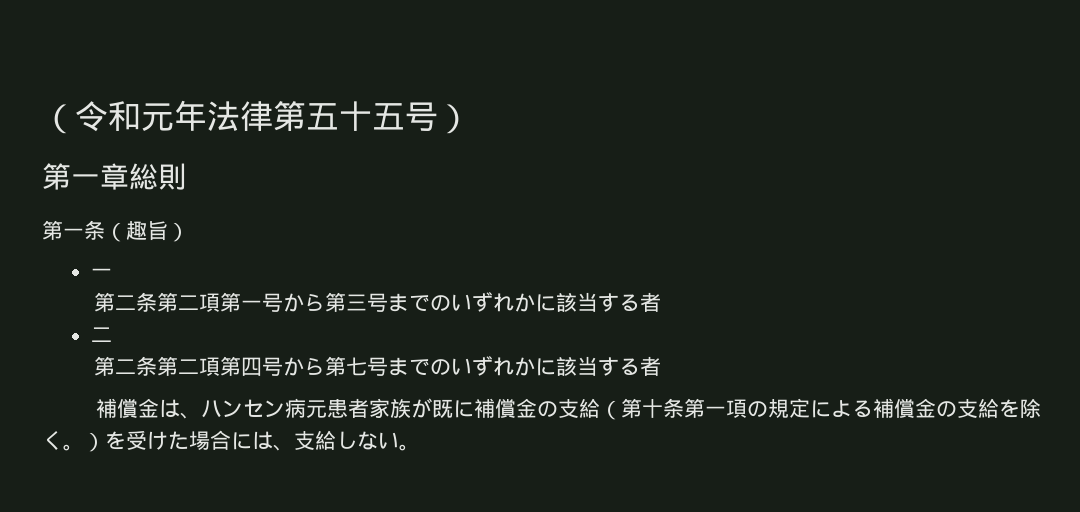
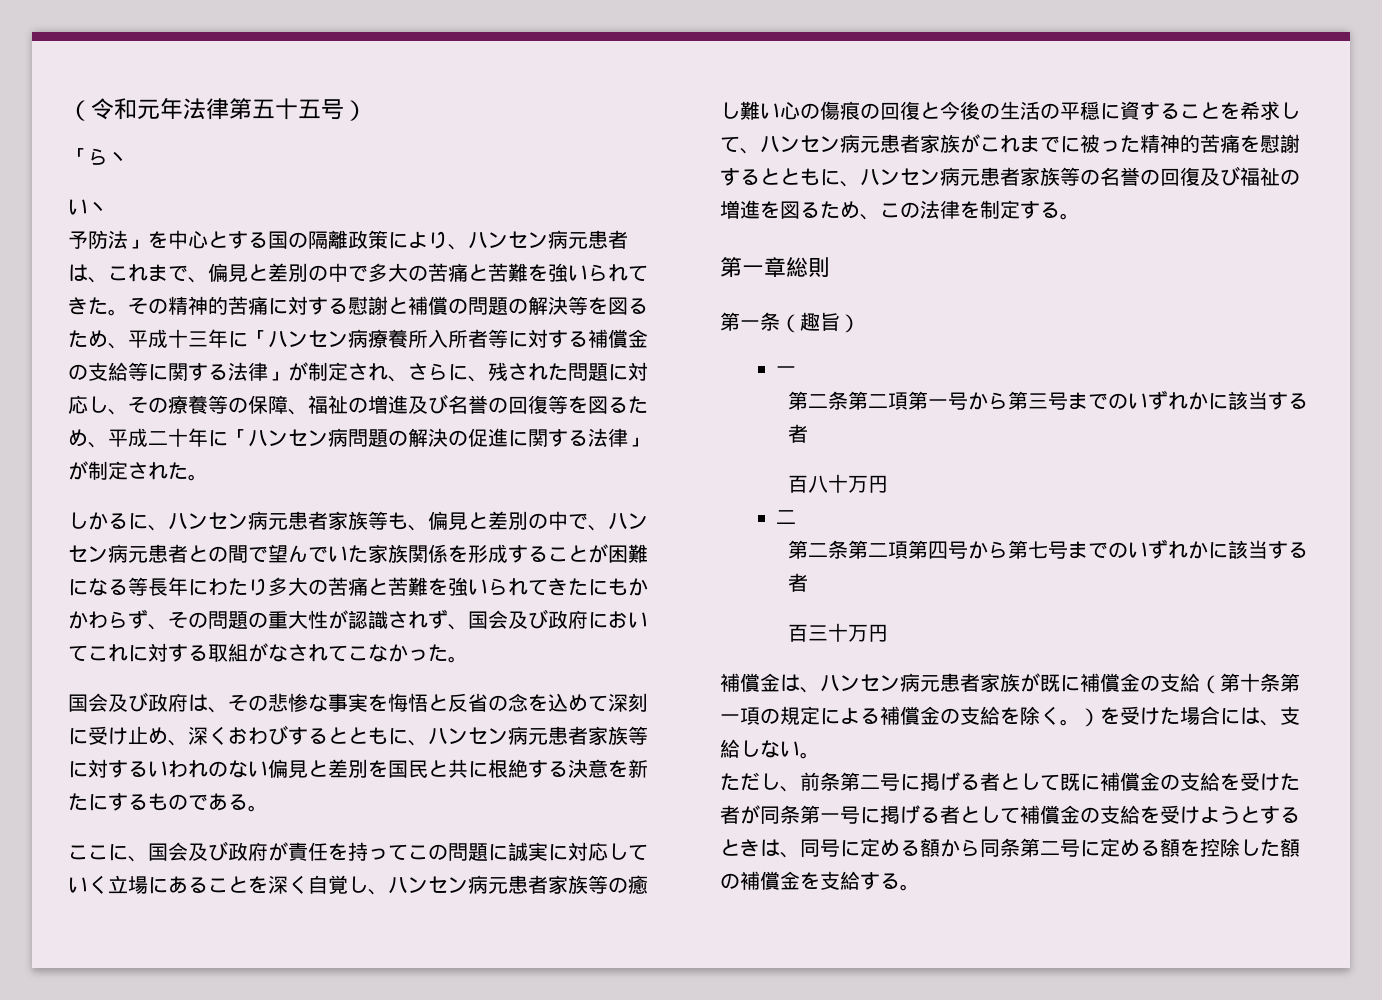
(471, 119) none -> [68,148,128,165] [68,199,108,215] [68,230,628,250] [68,263,648,283] [68,296,648,316] [68,329,648,349] [68,362,648,382] [68,394,648,415] [68,428,648,448] [68,461,208,481] [68,511,648,531] [68,544,648,563] [68,577,648,597] [68,609,648,630] [68,643,468,663] [68,692,648,713] [68,725,648,746] [68,759,648,778] [68,793,268,812] [68,841,648,862] [68,875,648,895] [720,101,1300,120] [720,134,1300,154] [720,166,1300,187] [720,200,1080,220] // 「らヽ // いヽ // 予防法」を中心とする国の隔離政策により、ハンセン病元患者は、これまで、偏見と差別の中で多大の苦痛と苦難を強いられてきた。その精神的苦痛に対する慰謝と補償の問題の解決等を図るため、平成十三年に「ハンセン病療養所入所者等に対する補償金の支給等に関する法律」が制定され、さらに、残された問題に対応し、その療養等の保障、福祉の増進及び名誉の回復等を図るため、平成二十年に「ハンセン病問題の解決の促進に関する法律」が制定された。 // しかるに、ハンセン病元患者家族等も、偏見と差別の中で、ハンセン病元患者との間で望んでいた家族関係を形成することが困難になる等長年にわたり多大の苦痛と苦難を強いられてきたにもかかわらず、その問題の重大性が認識されず、国会及び政府においてこれに対する取組がなされてこなかった。 // 国会及び政府は、その悲惨な事実を悔悟と反省の念を込めて深刻に受け止め、深くおわびするとともに、ハンセン病元患者家族等に対するいわれのない偏見と差別を国民と共に根絶する決意を新たにするものである。 // ここに、国会及び政府が責任を持ってこの問題に誠実に対応していく立場にあることを深く自覚し、ハンセン病元患者家族等の癒し難い心の傷痕の回復と今後の生活の平穏に資することを希求して、ハンセン病元患者家族がこれまでに被った精神的苦痛を慰謝するとともに、ハンセン病元患者家族等の名誉の回復及び福祉の増進を図るため、この法律を制定する。
(662, 302) none -> [788,474,889,493] // 百八十万円
(662, 366) none -> [788,623,889,642] // 百三十万円
(420, 447) none -> [720,772,1300,792] [720,805,1300,825] [720,838,1300,858] [720,871,920,891] // ただし、前条第二号に掲げる者として既に補償金の支給を受けた者が同条第一号に掲げる者として補償金の支給を受けようとするときは、同号に定める額から同条第二号に定める額を控除した額の補償金を支給する。

